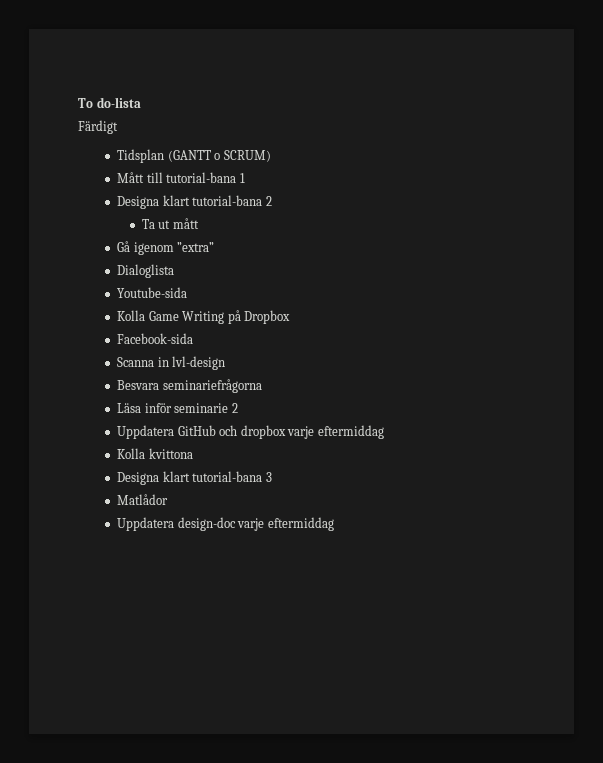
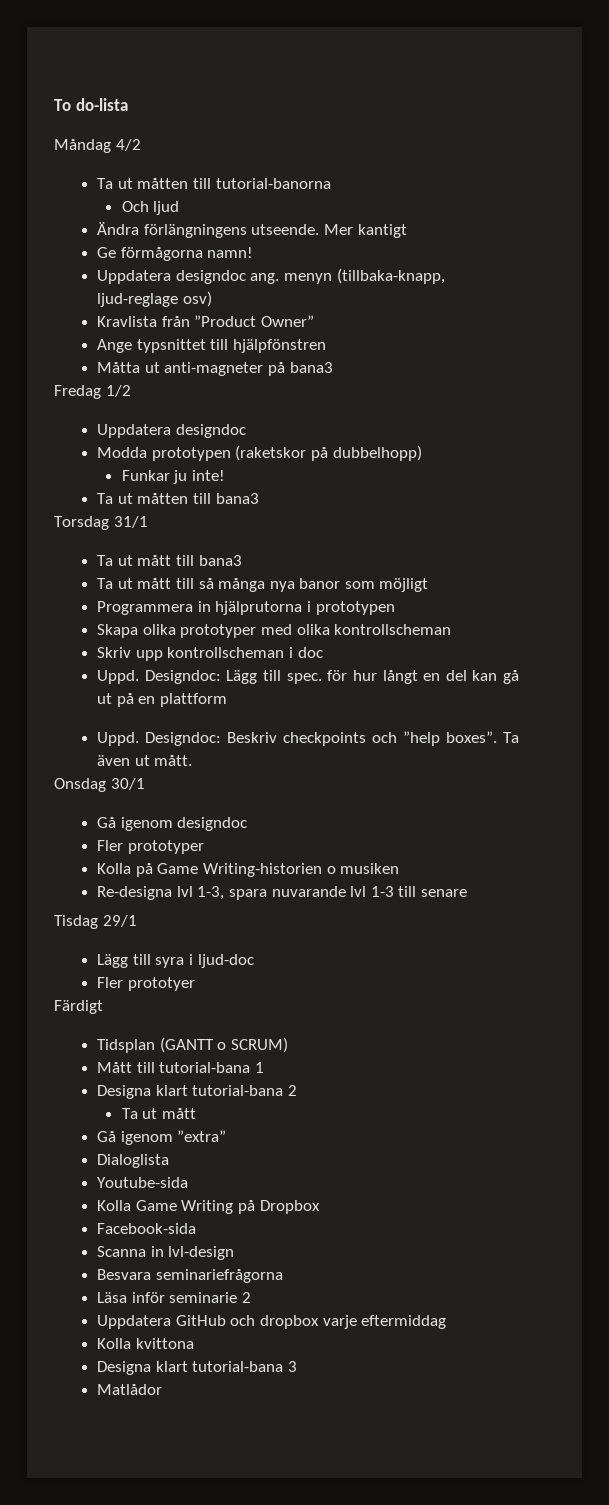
(141, 102) none -> [54,139,141,153] [97,178,331,189] [121,201,180,215] [97,222,407,238] [97,247,254,261] [97,268,445,284] [97,291,212,307] [97,315,314,327] [97,339,326,353] [97,362,333,376] [54,385,131,399] [97,424,246,438] [97,445,422,461] [121,470,225,484] [97,493,259,504] [54,516,148,530] [97,555,242,566] [97,578,429,592] [97,601,395,615] [97,624,452,638] [97,647,323,661] [97,670,519,684] [97,693,227,707] [97,731,519,746] [97,755,193,766] [54,778,145,792] [97,817,248,831] [97,840,204,854] [97,863,400,877] [97,886,467,900] [54,915,137,929] [97,954,254,968] [97,977,195,991] // Måndag 4/2 // Ta ut måtten till tutorial-banorna // Och ljud // Ändra förlängningens utseende. Mer kantigt // Ge förmågorna namn! // Uppdatera designdoc ang. menyn (tillbaka-knapp, ljud-reglage osv) // Kravlista från ”Product Owner” // Ange typsnittet till hjälpfönstren // Måtta ut anti-magneter på bana3 // Fredag 1/2 // Uppdatera designdoc // Modda prototypen (raketskor på dubbelhopp) // Funkar ju inte! // Ta ut måtten till bana3 // Torsdag 31/1 // Ta ut mått till bana3 // Ta ut mått till så många nya banor som möjligt // Programmera in hjälprutorna i prototypen // Skapa olika prototyper med olika kontrollscheman // Skriv upp kontrollscheman i doc // Uppd. Designdoc: Lägg till spec. för hur långt en del kan gå ut på en plattform // Uppd. Designdoc: Beskriv checkpoints och ”help boxes”. Ta även ut mått. // Onsdag 30/1 // Gå igenom designdoc // Fler prototyper // Kolla på Game Writing-historien o musiken // Re-designa lvl 1-3, spara nuvarande lvl 1-3 till senare // Tisdag 29/1 // Lägg till syra i ljud-doc // Fler prototyer
[117,517,334,531] // Uppdatera design-doc varje eftermiddag -> (163, 1389) none

